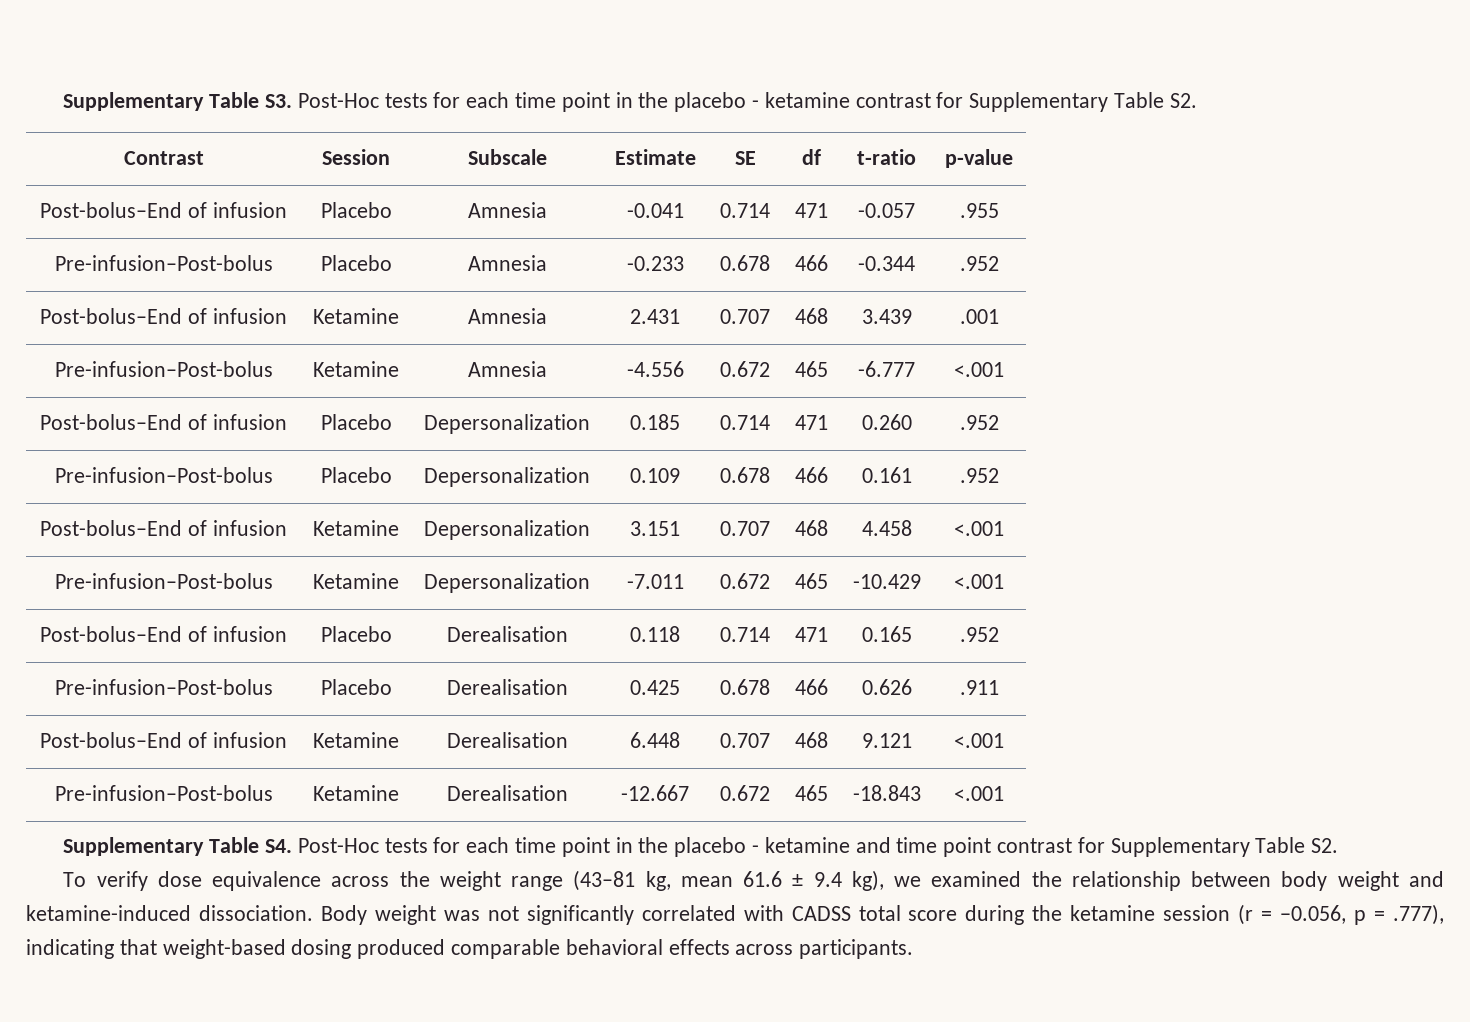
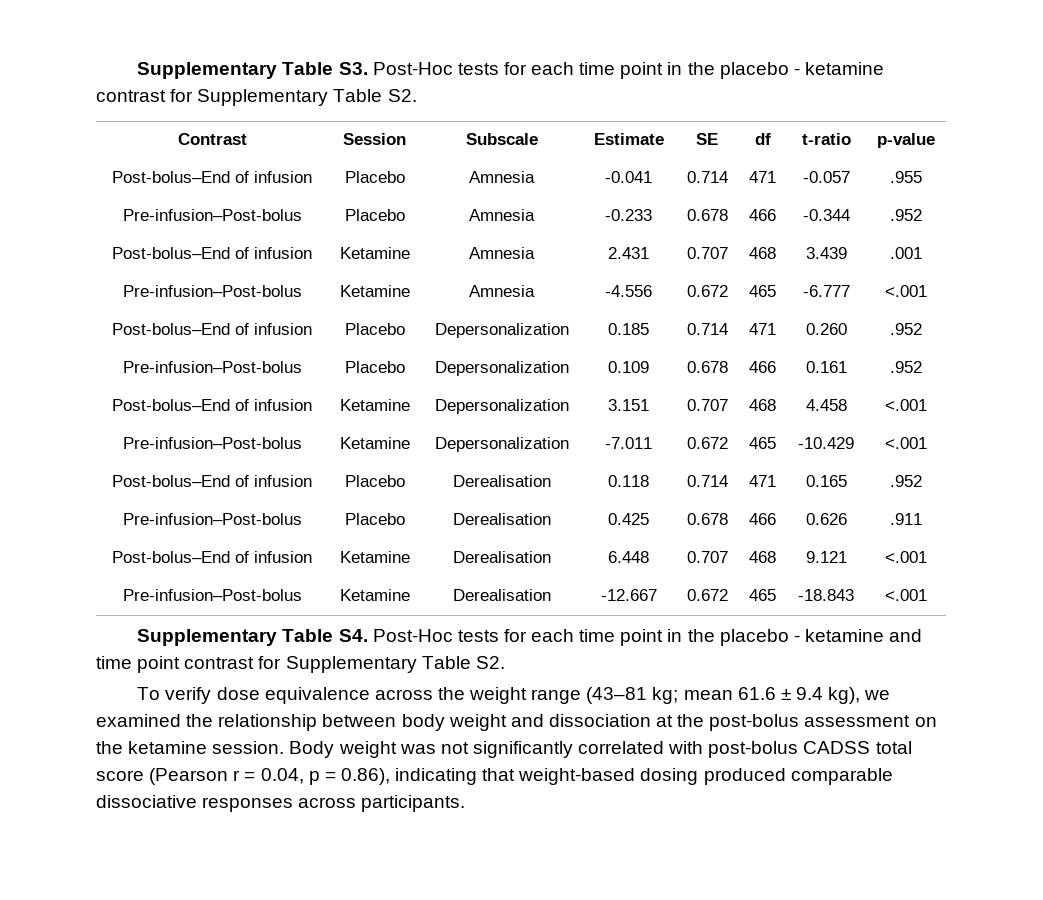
[645,871,671,891] kg, -> [652,687,679,704] kg;
[26,905,313,921] ketamine-induced dissociation. -> [548,714,937,731] [96,741,285,754] dissociation at the post-bolus assessment on the ketamine session.
(784, 913) none -> [708,741,799,758] post-bolus
[965,904,1347,925] during the ketamine session (r = −0.056, -> [149,768,304,785] (Pearson r = 0.04,
[1393,904,1445,925] .777), -> [340,768,390,785] 0.86),
[565,939,730,955] behavioral effects -> [96,795,294,812] dissociative responses

